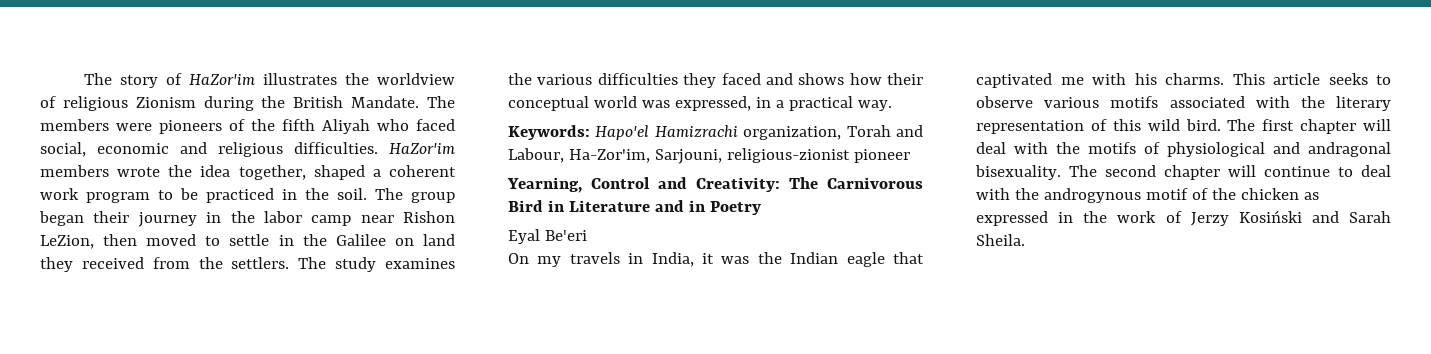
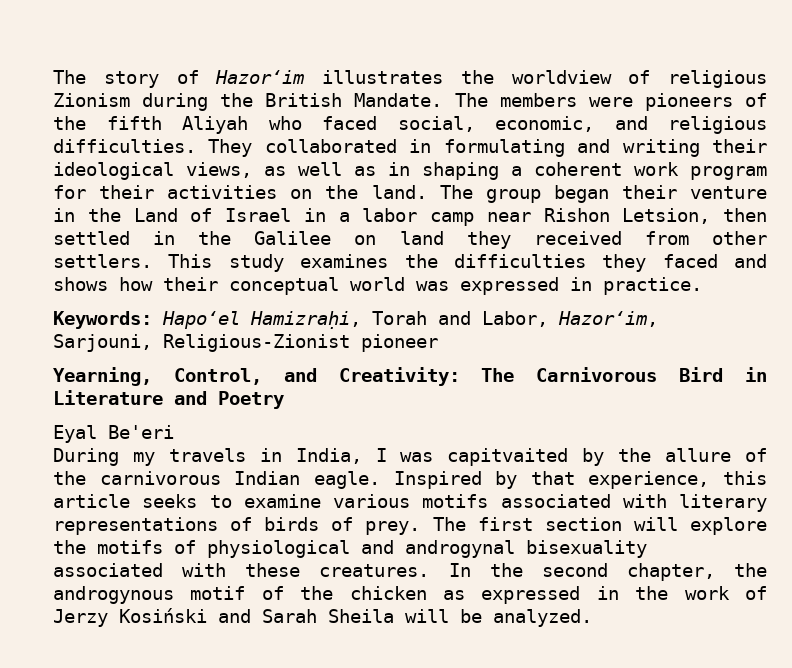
[188,74,255,85] HaZor'im -> [215,70,305,84] Hazor‘im
[97,143,169,154] economic -> [495,116,594,132] economic,
[389,143,455,154] [40,165,456,180] [40,188,367,203] HaZor'im members wrote the idea together, shaped a coherent work program to be practiced in the soil. -> [208,139,767,157] [53,162,767,180] [53,185,427,199] They collaborated in formulating and writing their ideological views, as well as in shaping a coherent work program for their activities on the land.
[137,211,455,227] [40,234,270,249] journey in the labor camp near Rishon LeZion, then moved to settle -> [690,186,768,199] [53,208,767,226] [53,231,130,245] venture in the Land of Israel in a labor camp near Rishon Letsion, then settled
[198,257,327,269] the settlers. The -> [711,231,767,245] [53,254,213,268] other settlers. This
[537,74,593,85] various -> (438, 261) none
[674,96,892,111] [508,125,923,140] [508,148,850,164] expressed, in a practical way. // Keywords: Hapo'el Hamizrachi organization, Torah and Labour, Ha-Zor'im, Sarjouni, religious-zionist -> [460,277,702,295] [53,311,658,329] [53,334,350,352] expressed in practice. // Keywords: Hapo‘el Hamizraḥi, Torah and Labor, Hazor‘im, Sarjouni, Religious-Zionist
[591,177,650,189] Control -> [173,368,262,385] Control,
[688,200,706,212] in -> (207, 398) none
[508,253,529,264] On -> [53,448,119,466] During
[702,252,924,267] [976,73,1265,88] it was the Indian eagle that captivated me with his charms. This -> [375,448,767,466] [53,471,767,489] I was capitvaited by the allure of the carnivorous Indian eagle. Inspired by that experience, this
[976,96,1033,108] observe -> [243,494,321,508] examine
[1300,96,1391,111] [976,119,1391,134] [976,142,1048,154] the literary representation of this wild bird. The first chapter will deal with -> [679,494,767,512] [53,517,767,535] literary representations of birds of prey. The first section will explore
[1308,142,1391,157] [975,165,1391,180] [976,188,1010,200] andragonal bisexuality. The second chapter will continue to deal with -> [405,540,647,558] [53,563,715,581] androgynal bisexuality associated with these creatures. In the second chapter,
[976,234,1025,246] Sheila. -> [328,609,592,627] Sheila will be analyzed.

